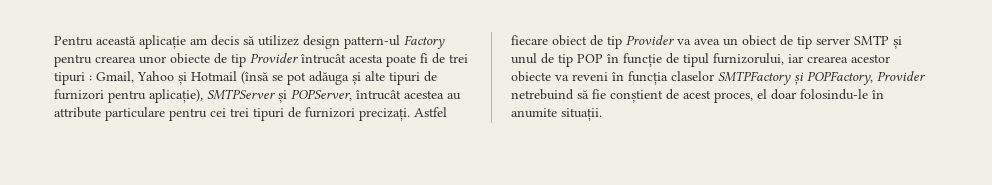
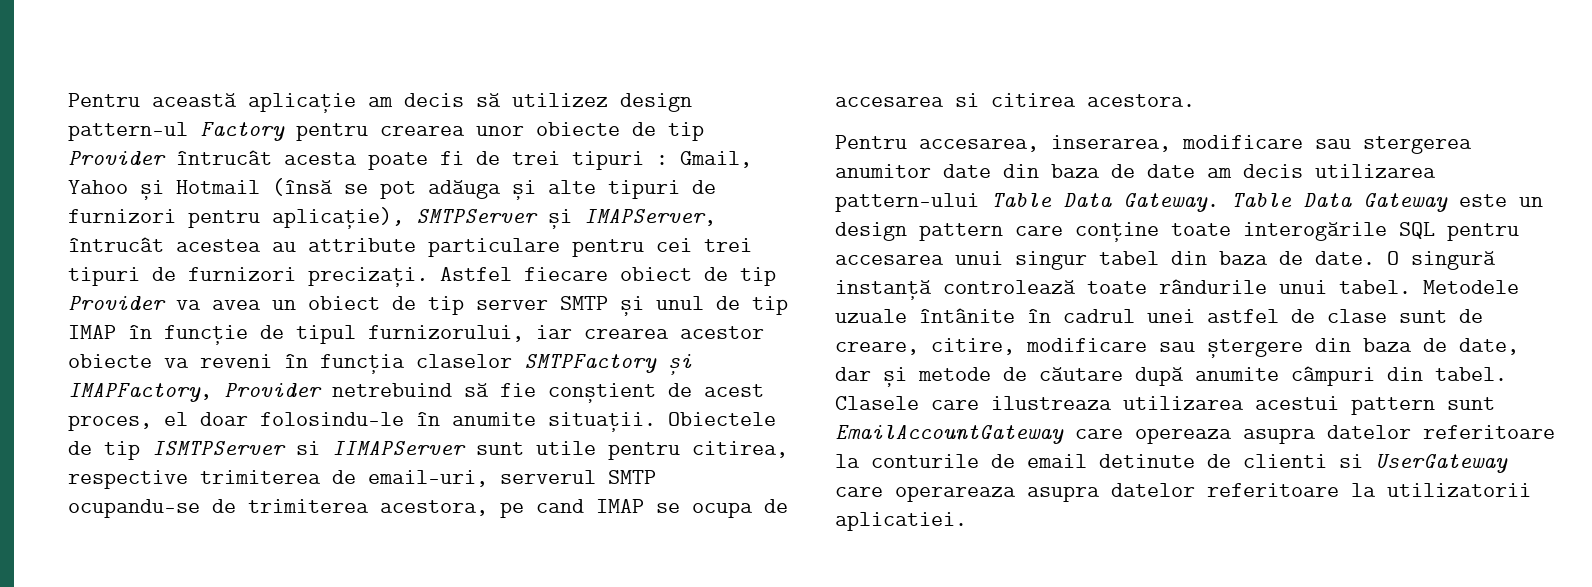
[291,89,352,101] POPServer, -> [584,209,716,226] IMAPServer,
[577,54,603,63] POP -> [68,325,116,339] IMAP
[807,71,873,85] POPFactory, -> [68,383,212,402] IMAPFactory,
(602, 114) none -> [668,412,776,426] [68,441,788,460] [68,470,656,489] [68,499,788,518] [835,93,1195,107] [835,135,1472,154] [835,164,1436,178] [835,193,1543,212] [835,222,1519,242] [835,251,1496,270] [835,279,1519,300] [835,308,1483,323] [835,338,1519,358] [835,366,1507,387] [835,396,1495,415] [835,425,1555,444] [835,454,1508,473] [835,483,1531,502] [835,512,967,531] Obiectele de tip ISMTPServer si IIMAPServer sunt utile pentru citirea, respective trimiterea de email-uri, serverul SMTP ocupandu-se de trimiterea acestora, pe cand IMAP se ocupa de accesarea si citirea acestora. // Pentru accesarea, inserarea, modificare sau stergerea anumitor date din baza de date am decis utilizarea pattern-ului Table Data Gateway. Table Data Gateway este un design pattern care conține toate interogările SQL pentru accesarea unui singur tabel din baza de date. O singură instanță controlează toate rândurile unui tabel. Metodele uzuale întânite în cadrul unei astfel de clase sunt de creare, citire, modificare sau ștergere din baza de date, dar și metode de căutare după anumite câmpuri din tabel. Clasele care ilustreaza utilizarea acestui pattern sunt EmailAccountGateway care opereaza asupra datelor referitoare la conturile de email detinute de clienti si UserGateway care operareaza asupra datelor referitoare la utilizatorii aplicatiei.

